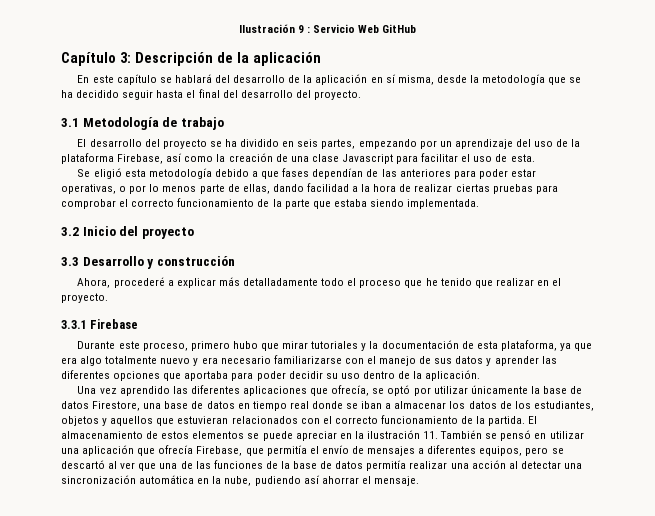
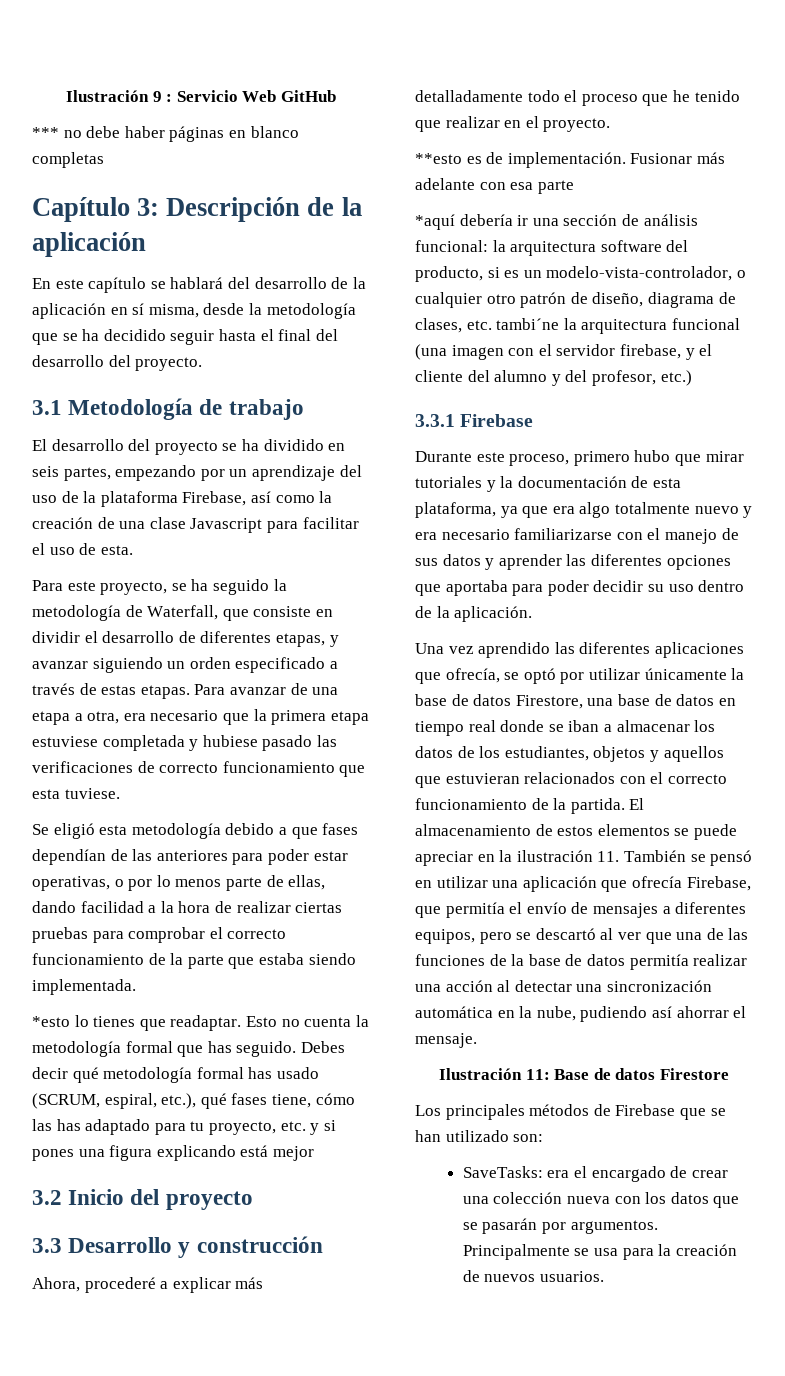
(417, 28) none -> [32,126,299,142] [32,152,104,168] // *** no debe haber páginas en blanco completas
(535, 158) none -> [32,579,287,595] [32,605,333,621] [32,631,339,647] [32,657,338,673] [32,683,339,699] [32,709,369,725] [32,735,337,751] [32,761,366,777] [32,788,120,799] // Para este proyecto, se ha seguido la metodología de Waterfall, que consiste en dividir el desarrollo de diferentes etapas, y avanzar siguiendo un orden especificado a través de estas etapas. Para avanzar de una etapa a otra, era necesario que la primera etapa estuviese completada y hubiese pasado las verificaciones de correcto funcionamiento que esta tuviese.
(480, 204) none -> [32,1015,369,1031] [32,1041,345,1057] [32,1067,319,1083] [32,1093,355,1109] [32,1119,336,1135] [32,1145,314,1161] // *esto lo tienes que readaptar. Esto no cuenta la metodología formal que has seguido. Debes decir qué metodología formal has usado (SCRUM, espiral, etc.), qué fases tiene, cómo las has adaptado para tu proyecto, etc. y si pones una figura explicando está mejor
(108, 298) none -> [415,152,725,168] [415,178,574,194] [415,214,698,230] [415,240,689,256] [415,266,746,282] [415,292,736,308] [415,318,740,334] [415,344,713,360] [415,370,692,386] // **esto es de implementación. Fusionar más adelante con esa parte // *aquí debería ir una sección de análisis funcional: la arquitectura software del producto, si es un modelo-vista-controlador, o cualquier otro patrón de diseño, diagrama de clases, etc. tambi´ne la arquitectura funcional (una imagen con el servidor firebase, y el cliente del alumno y del profesor, etc.)
(419, 481) none -> [439,1068,729,1080] [415,1104,726,1120] [415,1130,544,1142] [462,1166,728,1182] [462,1192,740,1208] [462,1218,658,1234] [462,1244,737,1260] [462,1270,605,1282] // Ilustración 11: Base de datos Firestore // Los principales métodos de Firebase que se han utilizado son: // SaveTasks: era el encargado de crear una colección nueva con los datos que se pasarán por argumentos. Principalmente se usa para la creación de nuevos usuarios.

